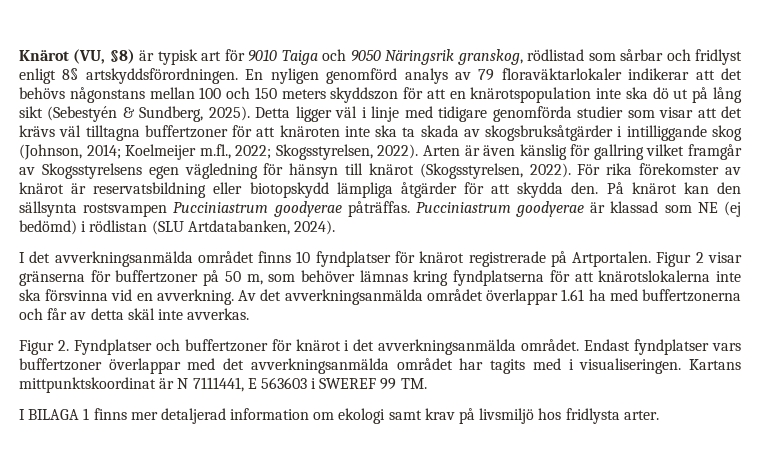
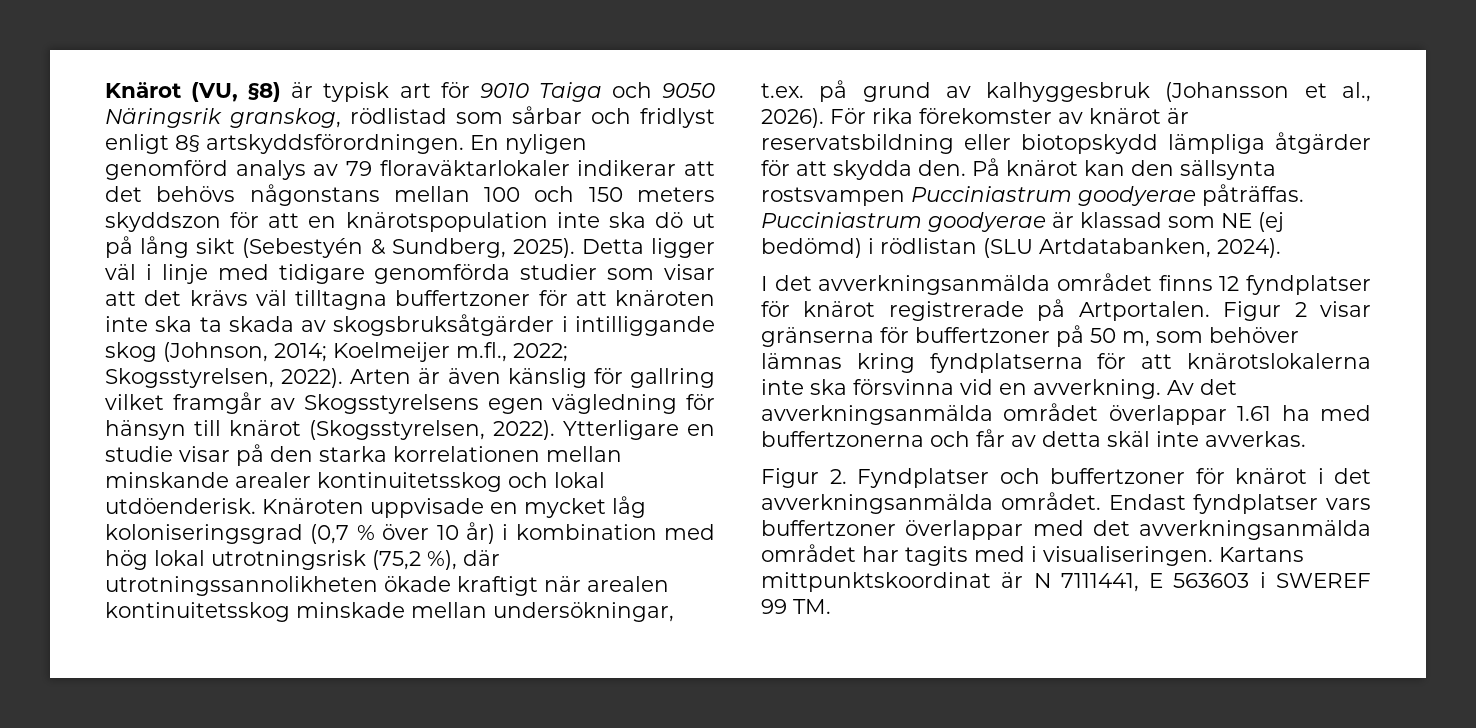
(571, 170) none -> [563,420,715,440] [105,444,622,466] [105,472,605,492] [105,496,646,518] [105,522,715,544] [105,550,500,570] [105,576,669,596] [105,602,674,622] [761,80,1371,102] [761,108,824,128] Ytterligare en studie visar på den starka korrelationen mellan minskande arealer kontinuitetsskog och lokal utdöenderisk. Knäroten uppvisade en mycket låg koloniseringsgrad (0,7 % över 10 år) i kombination med hög lokal utrotningsrisk (75,2 %), där utrotningssannolikheten ökade kraftigt när arealen kontinuitetsskog minskade mellan undersökningar, t.ex. på grund av kalhyggesbruk (Johansson et al., 2026).
[296,251,311,263] 10 -> [1219,276,1240,291] 12
[19,408,659,424] // I BILAGA 1 finns mer detaljerad information om ekologi samt krav på livsmiljö hos fridlysta arter. -> (831, 606) none

